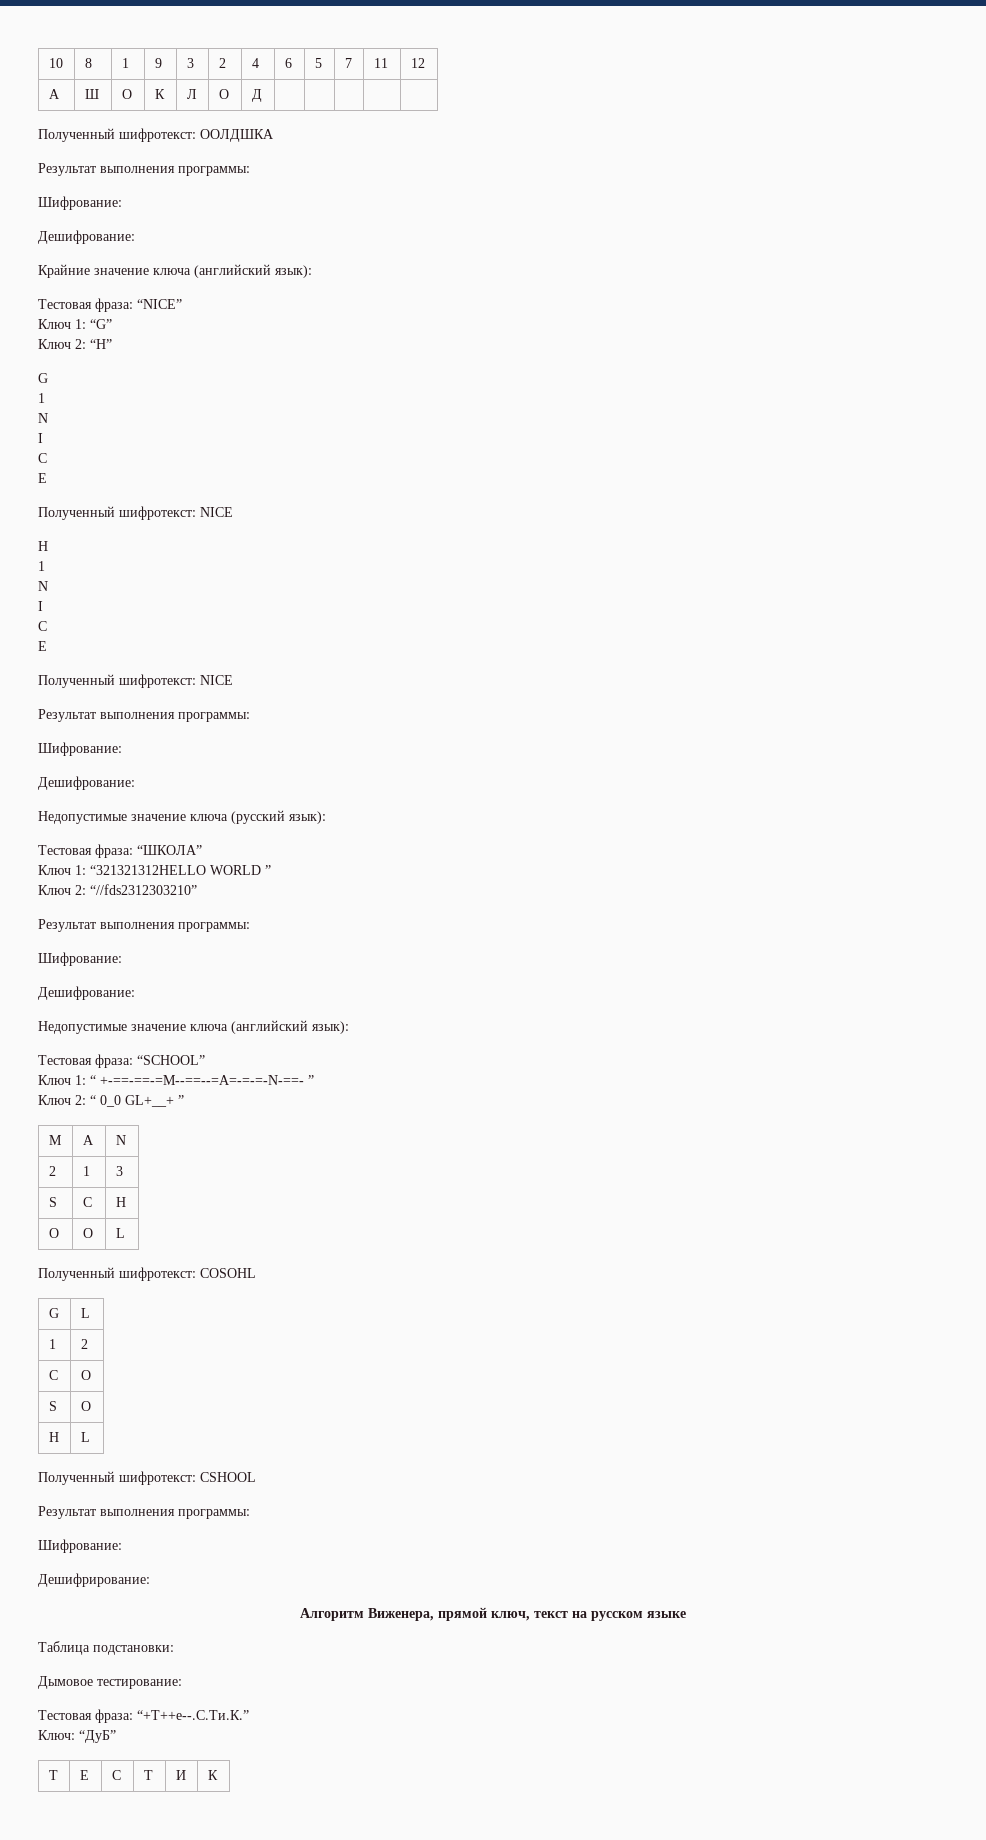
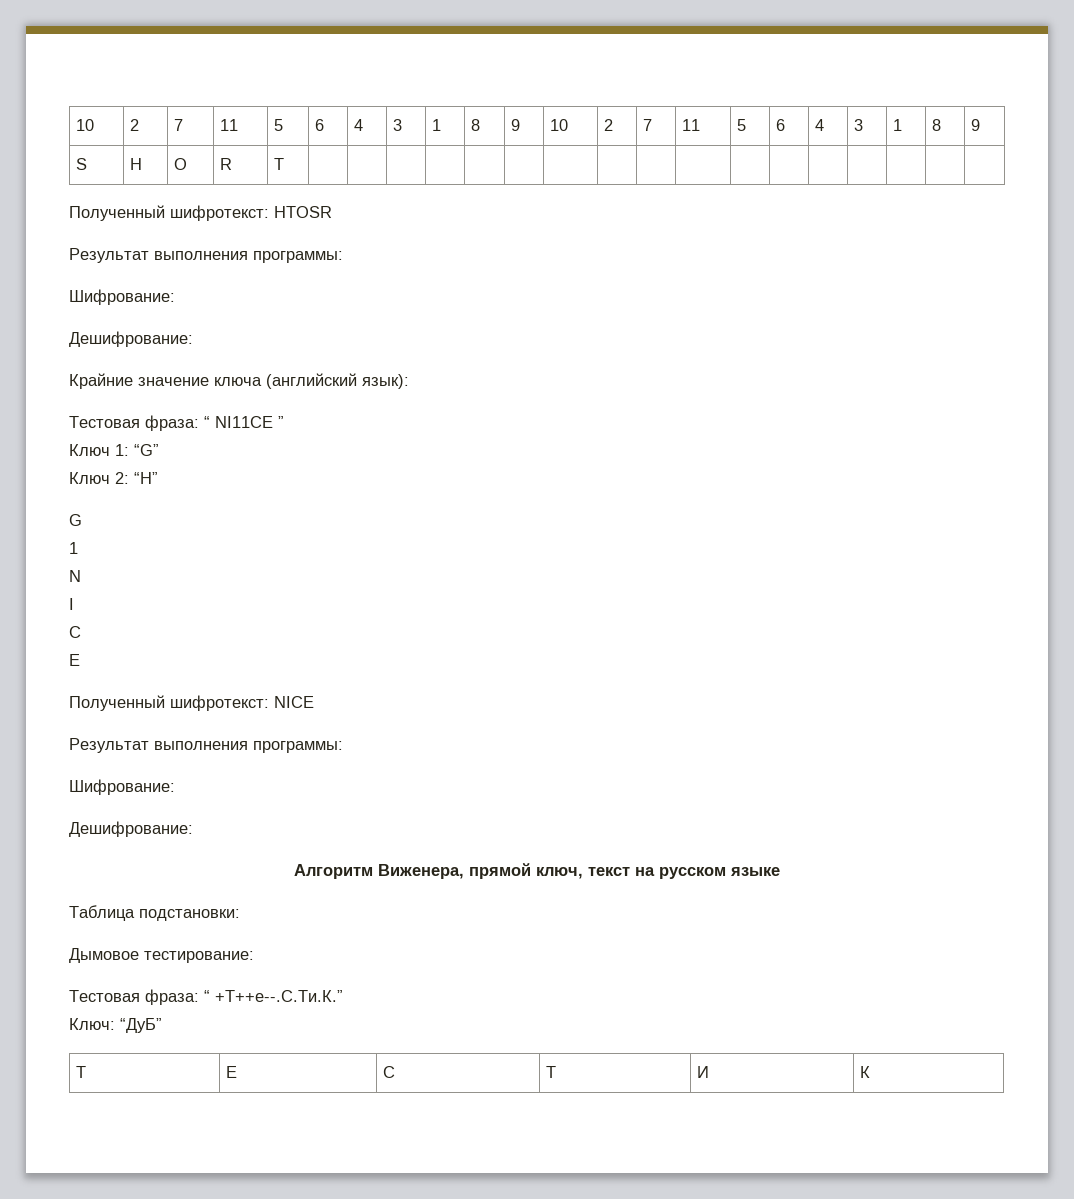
[48,58,63,68] [84,58,92,68] [121,58,129,68] [154,58,162,68] [186,58,194,68] [218,58,226,68] [251,58,259,68] [284,58,292,68] [314,58,322,68] [344,58,352,68] [373,58,388,68] [410,58,425,68] [48,89,60,99] [84,89,99,99] [121,89,132,99] [154,89,165,99] [186,89,197,99] [218,89,229,99] [251,89,262,102] [38,128,274,142] 10 | 8 | 1 | 9 | 3 | 2 | 4 | 6 | 5 | 7 | 11 | 12 // А | Ш | О | К | Л | О | Д | | | | | // Полученный шифротекст: ООЛДШКА -> [75,119,94,131] [129,119,139,131] [173,119,183,131] [219,119,238,131] [273,119,283,131] [314,119,324,131] [353,119,363,131] [392,119,402,131] [431,119,441,131] [470,119,480,131] [510,119,520,131] [549,119,568,131] [603,119,613,131] [642,119,652,131] [681,119,700,131] [736,119,746,131] [775,119,785,131] [814,119,824,131] [853,119,863,131] [892,119,902,131] [931,119,941,131] [970,119,980,131] [75,158,87,170] [129,158,142,170] [173,158,187,170] [219,158,232,170] [273,158,284,170] [69,205,332,221] 10 | 2 | 7 | 11 | 5 | 6 | 4 | 3 | 1 | 8 | 9 | 10 | 2 | 7 | 11 | 5 | 6 | 4 | 3 | 1 | 8 | 9 // S | H | O | R | T | | | | | | | | | | | | | | | | | // Полученный шифротекст: HTOSR
[137,299,182,309] “NICE” -> [204,416,284,428] “ NI11CE ”
[38,541,48,551] [38,561,45,571] [38,581,48,591] [38,601,43,611] [38,621,47,631] [38,641,47,651] [38,674,233,688] [38,709,250,722] [38,742,122,756] [38,776,135,790] [38,810,326,824] [38,844,202,858] [38,865,271,875] [38,884,197,895] [38,919,250,932] [38,952,122,966] [38,986,135,1000] [38,1020,349,1034] [38,1054,205,1068] [38,1075,314,1085] [38,1095,184,1107] [48,1135,62,1145] [82,1135,94,1145] [115,1135,126,1145] [48,1166,56,1176] [82,1166,90,1176] [115,1166,123,1176] [48,1197,57,1207] [82,1197,92,1207] [115,1197,126,1207] [48,1228,59,1238] [82,1228,93,1238] [115,1228,125,1238] [38,1267,256,1281] [48,1308,59,1318] [80,1308,90,1318] [48,1339,56,1349] [80,1339,88,1349] [48,1370,58,1380] [80,1370,91,1380] [48,1401,57,1411] [80,1401,91,1411] [48,1432,59,1442] [80,1432,90,1442] [38,1471,256,1485] [38,1506,250,1519] [38,1539,122,1553] [38,1573,150,1587] // H // 1 // N // I // C // E // Полученный шифротекст: NICE // Результат выполнения программы: // Шифрование: // Дешифрование: // Недопустимые значение ключа (русский язык): // Тестовая фраза: “ШКОЛА” // Ключ 1: “321321312HELLO WORLD ” // Ключ 2: “//fds2312303210” // Результат выполнения программы: // Шифрование: // Дешифрование: // Недопустимые значение ключа (английский язык): // Тестовая фраза: “SCHOOL” // Ключ 1: “ +-==-==-=M--==--=A=-=-=-N-==- ” // Ключ 2: “ 0_0 GL+__+ ” // M | A | N // 2 | 1 | 3 // S | C | H // O | O | L // Полученный шифротекст: COSOHL // G | L // 1 | 2 // C | O // S | O // H | L // Полученный шифротекст: CSHOOL // Результат выполнения программы: // Шифрование: // Дешифрирование: -> [69,738,343,753] [69,779,175,795] [69,821,193,837] // Результат выполнения программы: // Шифрование: // Дешифрование:
[137,1710,249,1720] “+Т++е--.С.Ти.К.” -> [204,990,343,1002] “ +Т++е--.С.Ти.К.”

